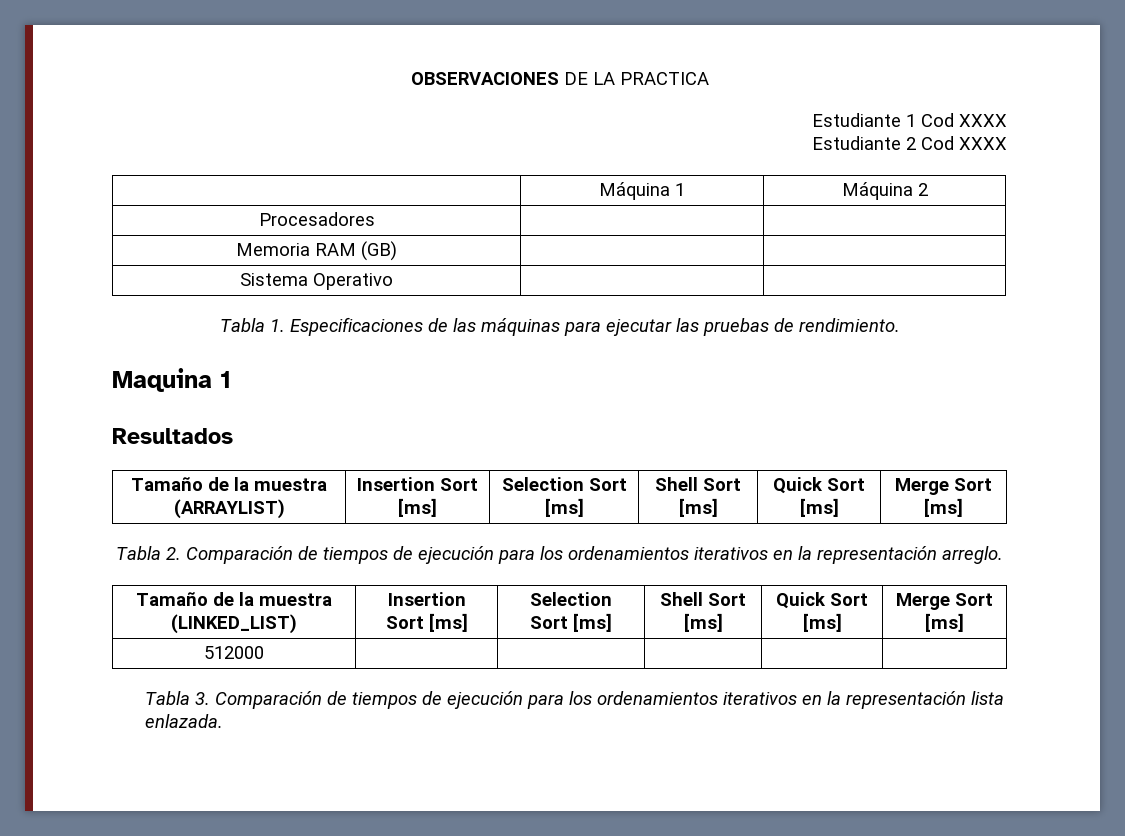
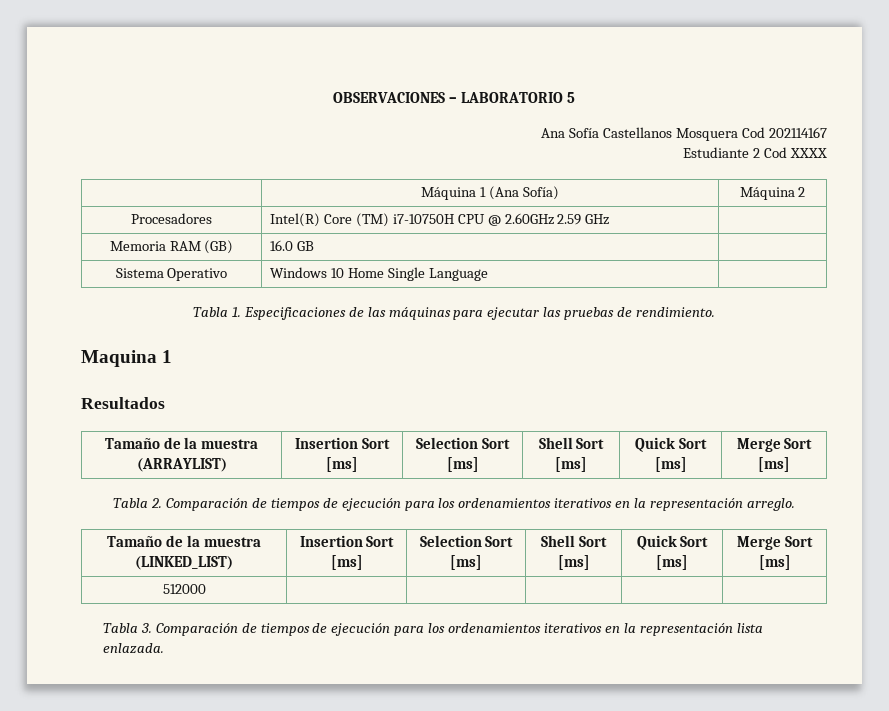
[563,72,709,85] [812,113,1007,127] DE LA PRACTICA // Estudiante 1 Cod XXXX -> [449,92,575,103] [541,127,827,141] – LABORATORIO 5 // Ana Sofía Castellanos Mosquera Cod 202114167
(685, 189) none -> [488,186,559,200] (Ana Sofía)
(375, 219) none -> [270,213,610,227] Intel(R) Core (TM) i7-10750H CPU @ 2.60GHz 2.59 GHz
(397, 251) none -> [270,240,314,251] 16.0 GB
(393, 281) none -> [270,267,488,281] Windows 10 Home Single Language

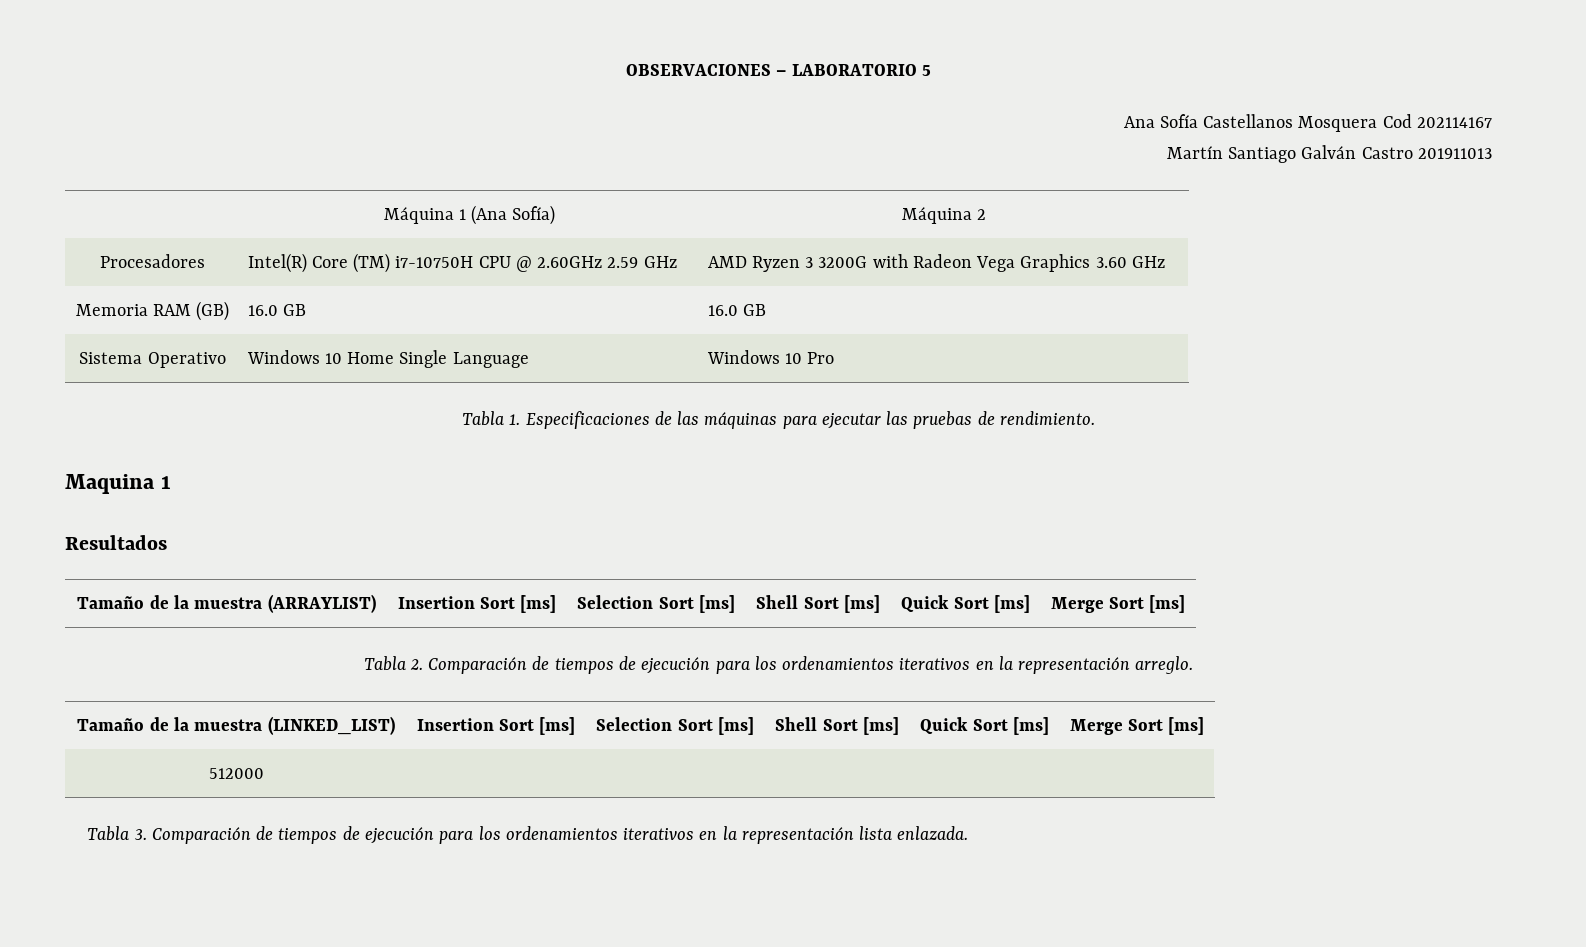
[683,147,827,158] Estudiante 2 Cod XXXX -> [1166,145,1493,163] Martín Santiago Galván Castro 201911013
(610, 219) none -> [707,254,1165,272] AMD Ryzen 3 3200G with Radeon Vega Graphics 3.60 GHz
(314, 246) none -> [707,304,766,316] 16.0 GB
(488, 274) none -> [706,350,835,364] Windows 10 Pro

